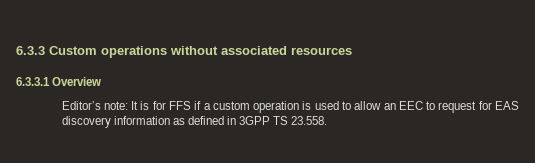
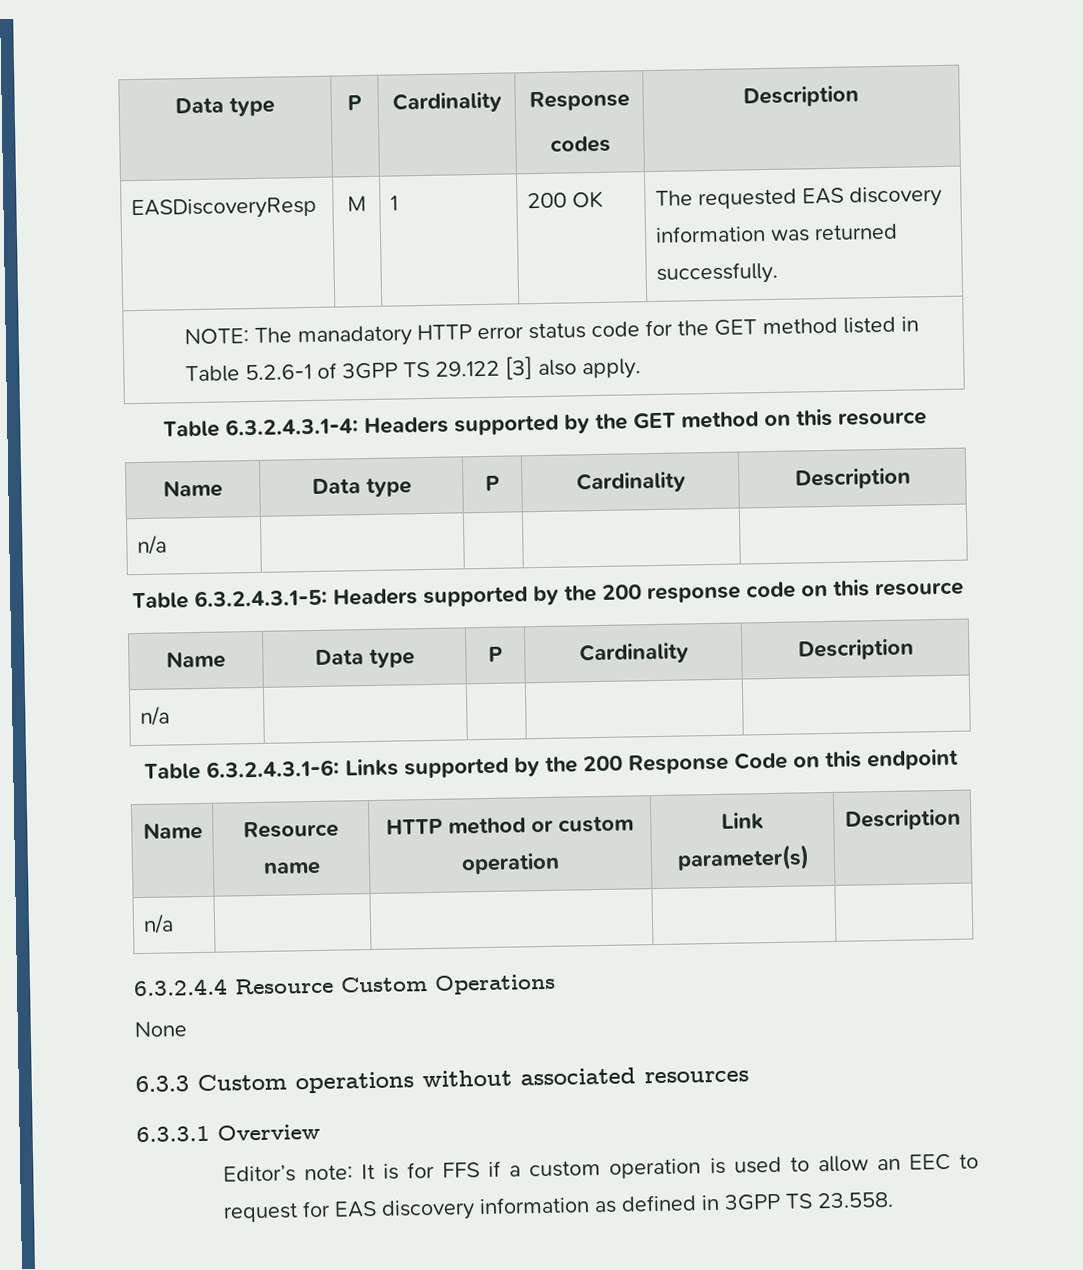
(16, 50) none -> [175,96,275,117] [347,95,362,111] [391,91,502,114] [528,90,630,112] [549,135,611,153] [743,85,859,108] [130,196,317,221] [346,195,367,212] [389,195,398,211] [526,190,603,209] [654,185,942,210] [654,223,898,243] [655,261,778,285] [184,316,920,348] [185,356,642,383] [163,408,927,438] [163,479,223,498] [311,477,412,498] [485,475,500,491] [575,471,686,494] [794,467,911,490] [136,534,167,556] [132,579,964,610] [166,650,226,669] [314,648,415,669] [488,646,503,662] [578,642,689,665] [797,638,914,661] [139,705,170,727] [144,748,959,780] [142,821,203,840] [243,820,339,839] [262,860,321,875] [386,815,634,835] [461,852,560,875] [721,812,764,830] [676,844,810,872] [844,808,961,831] [142,913,174,934] [133,973,556,997] [134,1021,187,1038] Data type | P | Cardinality | Response // codes | Description // EASDiscoveryResp | M | 1 | 200 OK | The requested EAS discovery information was returned successfully. // NOTE: The manadatory HTTP error status code for the GET method listed in Table 5.2.6-1 of 3GPP TS 29.122 [3] also apply. // Table 6.3.2.4.3.1-4: Headers supported by the GET method on this resource // Name | Data type | P | Cardinality | Description // n/a | | | | // Table 6.3.2.4.3.1-5: Headers supported by the 200 response code on this resource // Name | Data type | P | Cardinality | Description // n/a | | | | // Table 6.3.2.4.3.1-6: Links supported by the 200 Response Code on this endpoint // Name | Resource name | HTTP method or custom operation | Link parameter(s) | Description // n/a | | | | // 6.3.2.4.4 Resource Custom Operations // None //

